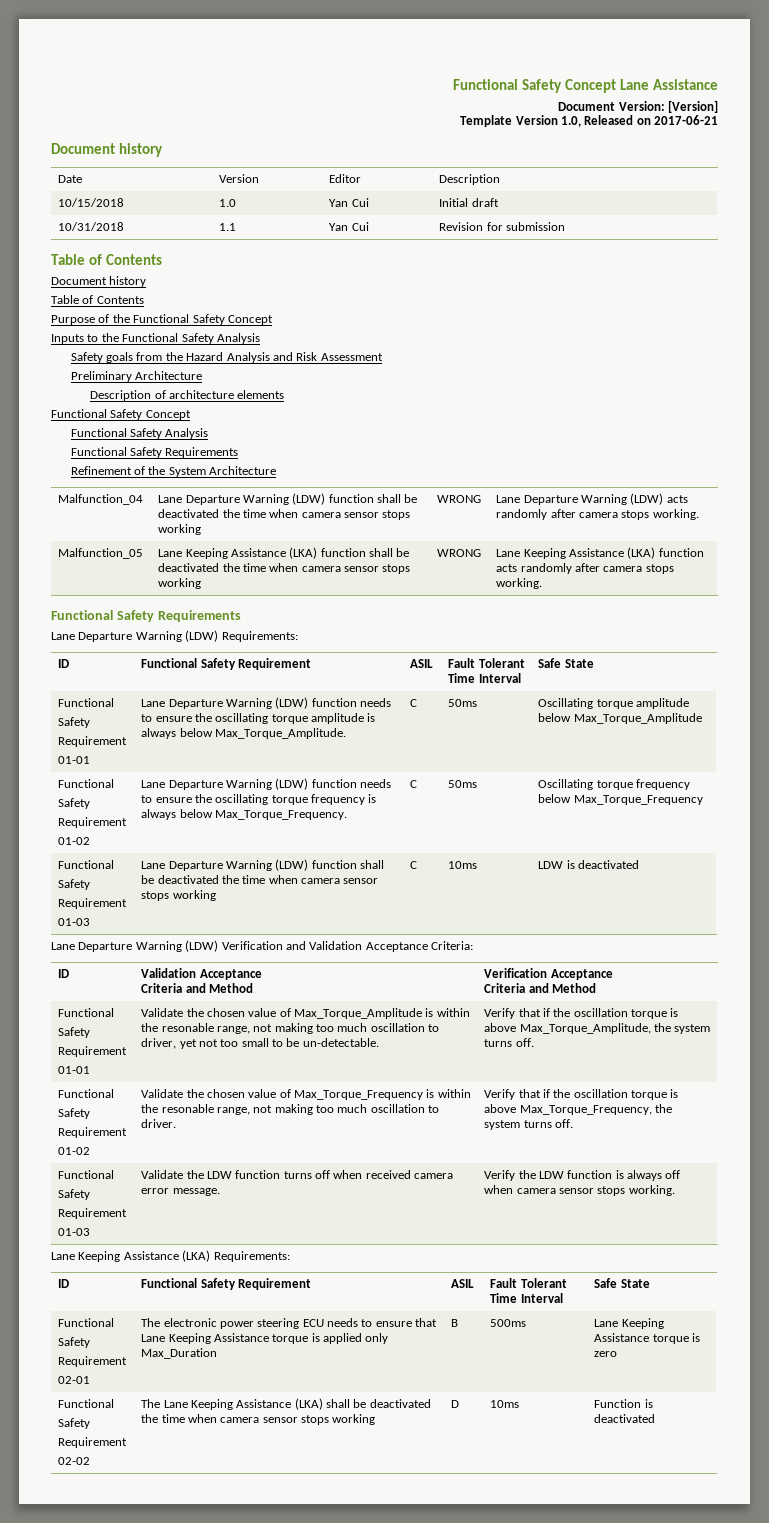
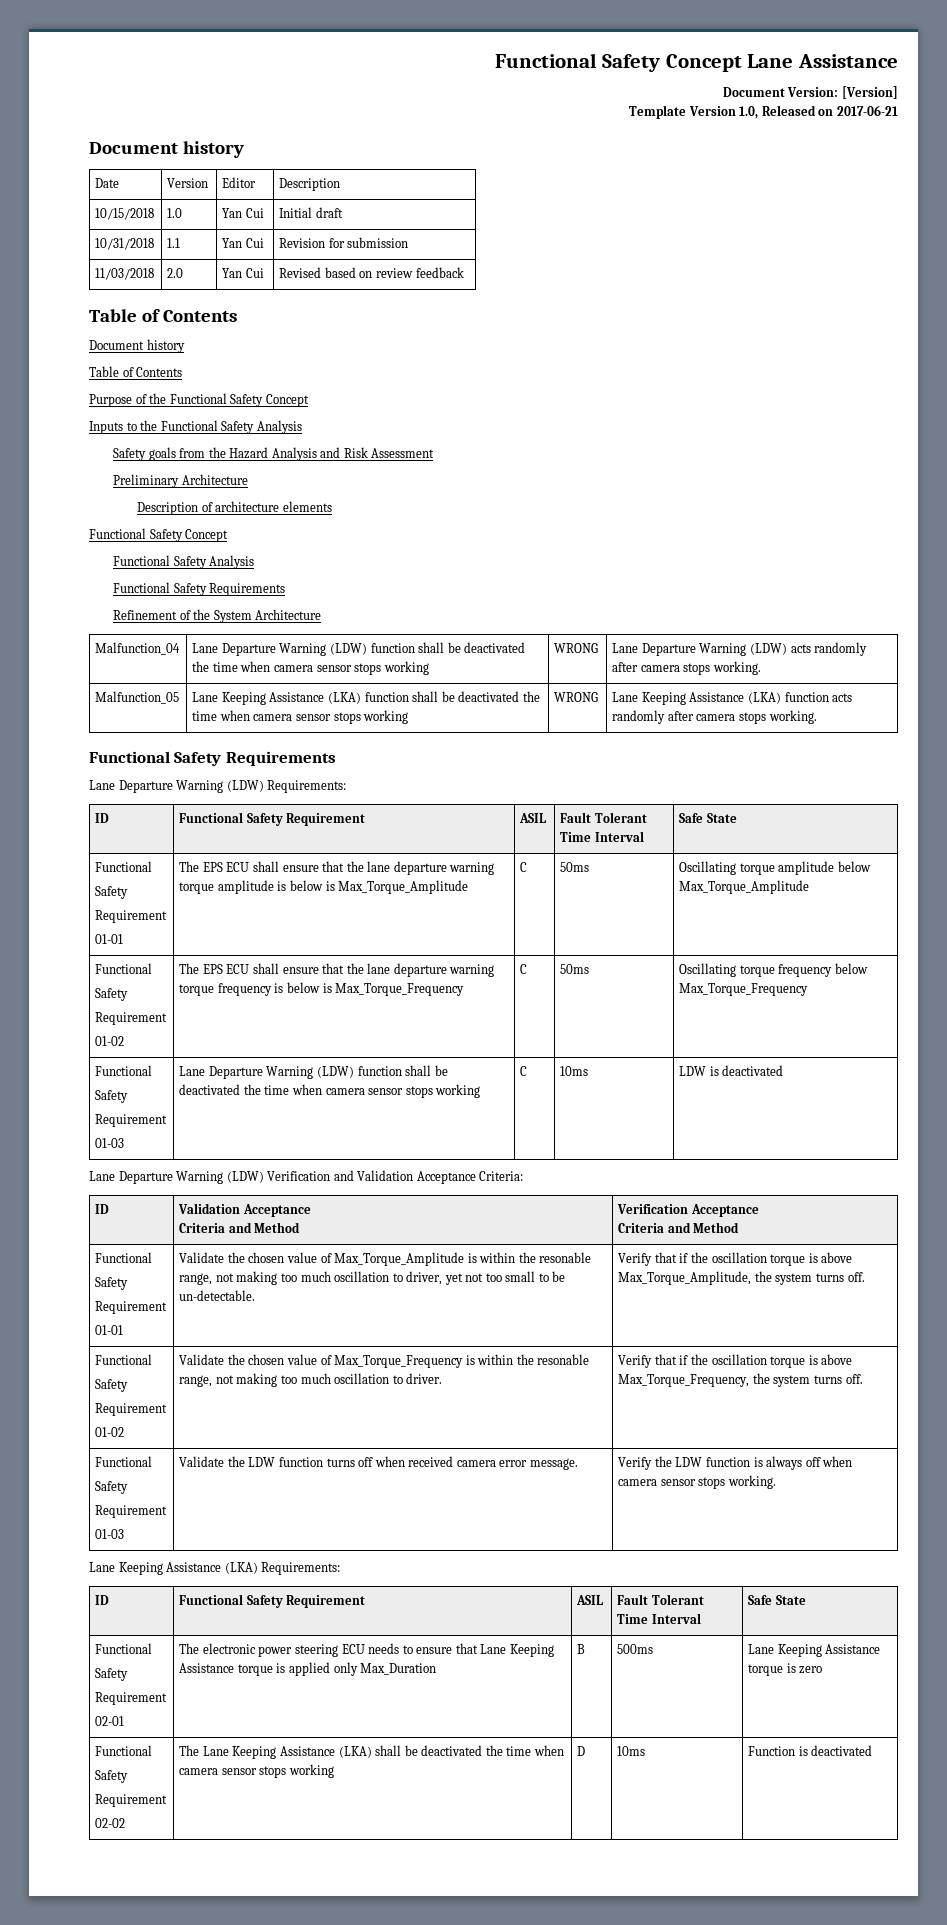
(565, 226) none -> [95,268,155,280] [167,268,184,278] [222,268,264,278] [279,267,464,278] // 11/03/2018 | 2.0 | Yan Cui | Revised based on review feedback
[141,697,392,709] [141,713,376,724] [141,728,346,739] Lane Departure Warning (LDW) function needs to ensure the oscillating torque amplitude is always below Max_Torque_Amplitude. -> [179,861,495,875] [179,880,469,894] The EPS ECU shall ensure that the lane departure warning torque amplitude is below is Max_Torque_Amplitude
[141,778,392,790] [141,794,377,805] [141,809,347,820] Lane Departure Warning (LDW) function needs to ensure the oscillating torque frequency is always below Max_Torque_Frequency. -> [179,963,495,977] [179,982,465,996] The EPS ECU shall ensure that the lane departure warning torque frequency is below is Max_Torque_Frequency

